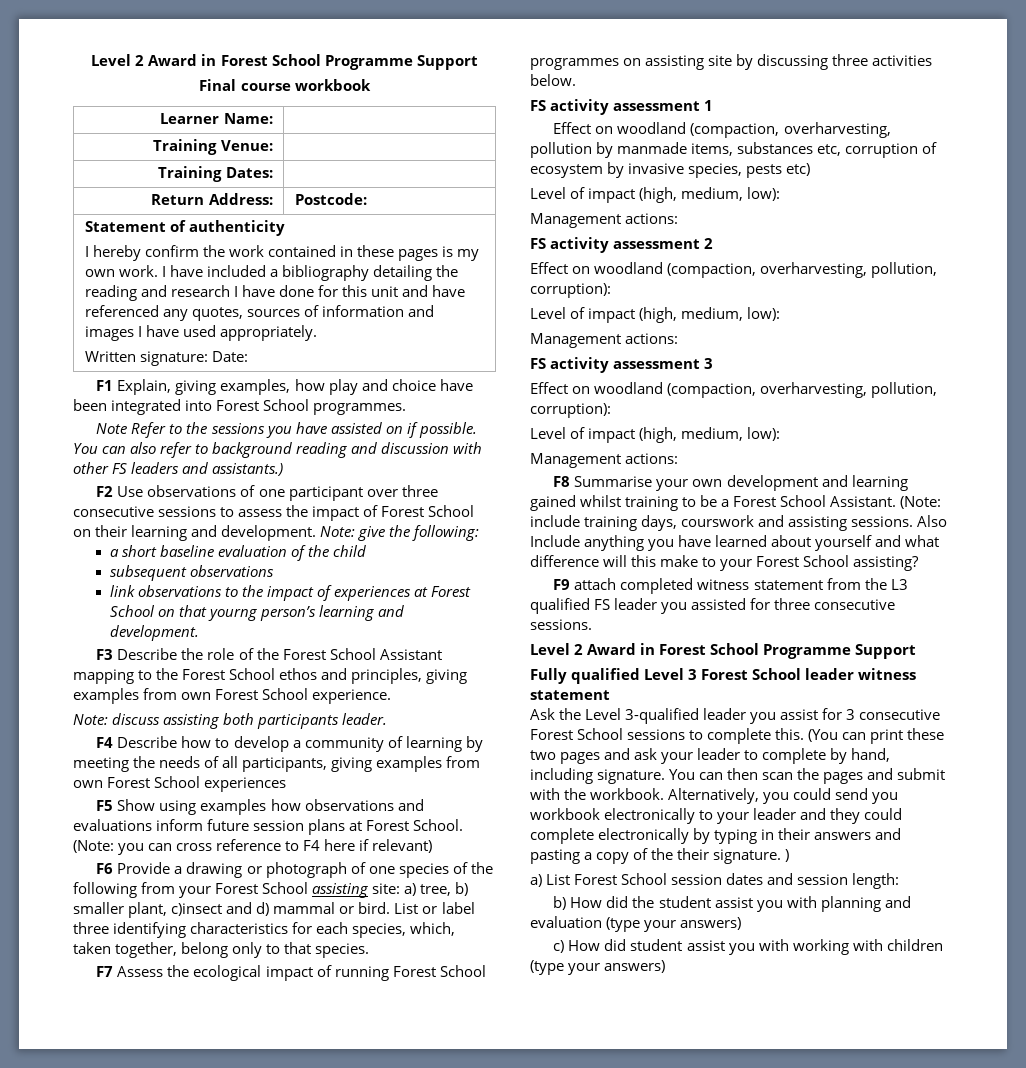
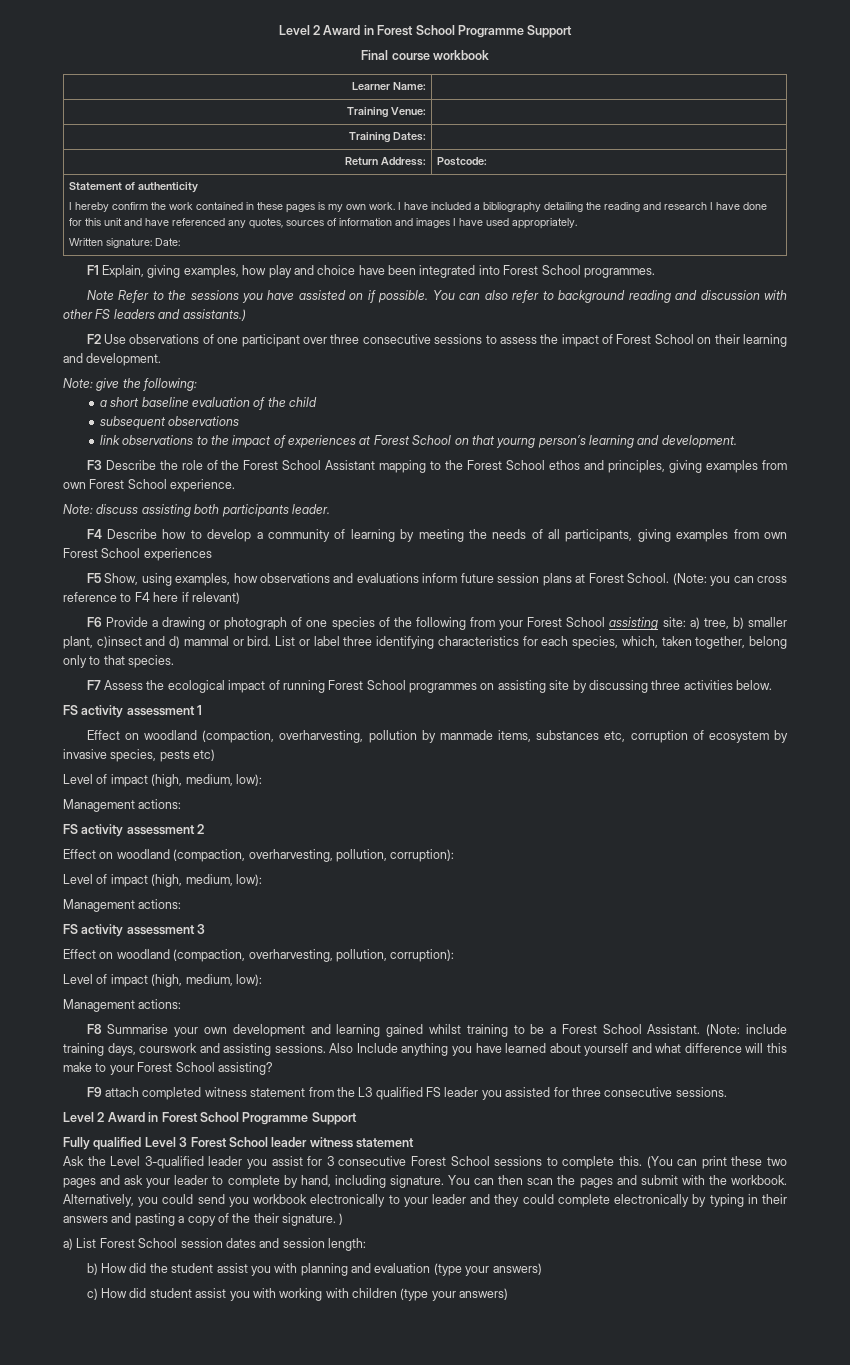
(317, 533) none -> (162, 359) //
[117,799,267,815] Show using examples -> [104,573,231,586] Show, using examples,

